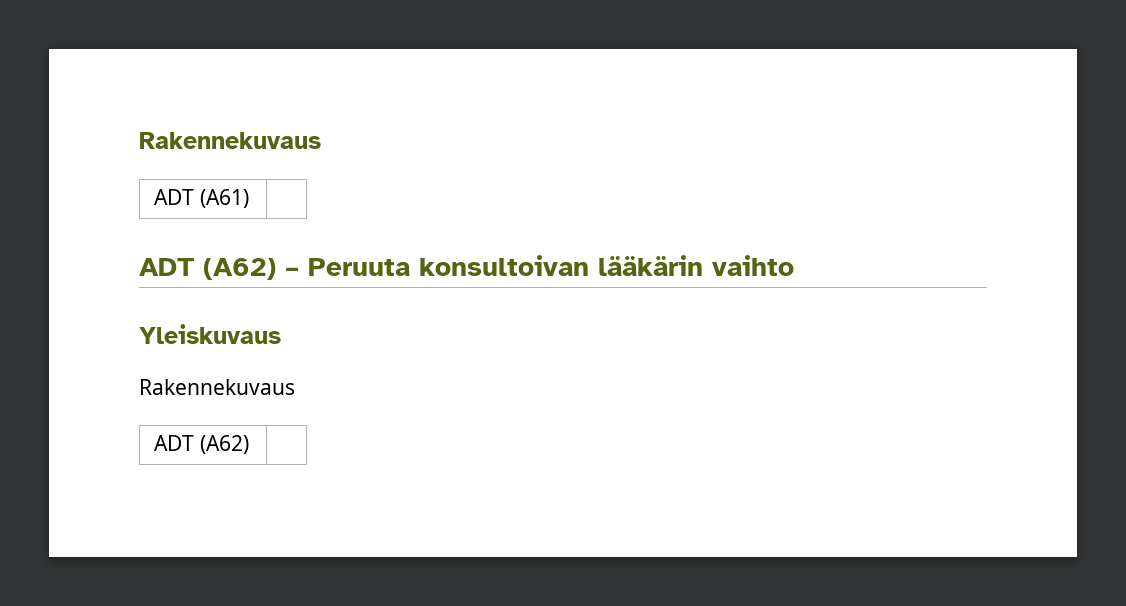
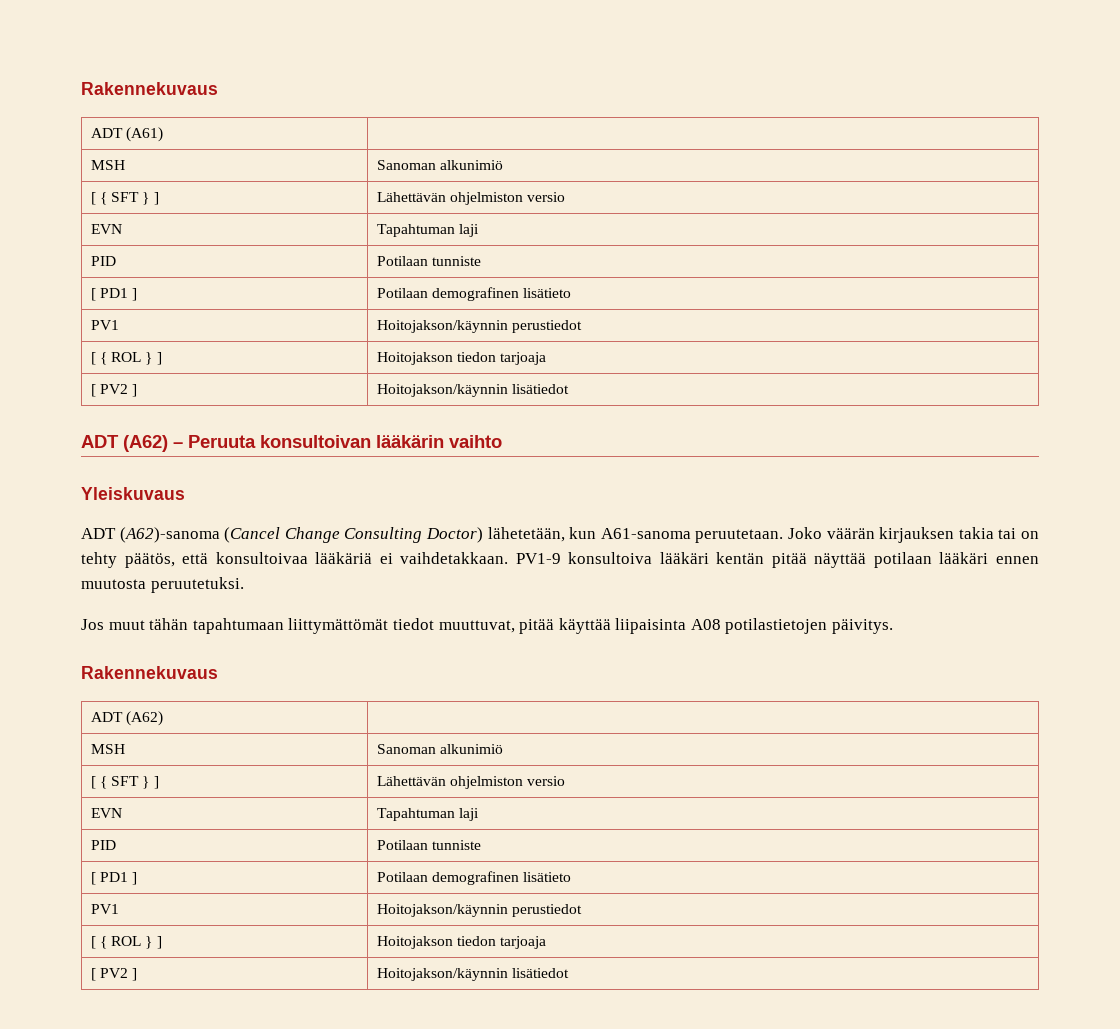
(249, 198) none -> [90,160,125,170] [376,160,504,170] [90,192,159,205] [376,192,566,205] [90,224,122,234] [376,224,480,237] [90,256,116,266] [376,256,482,266] [90,288,138,301] [376,287,572,301] [90,320,119,330] [376,320,583,333] [90,352,162,365] [376,352,547,365] [90,384,138,397] [376,384,570,397] // MSH | Sanoman alkunimiö // [ { SFT } ] | Lähettävän ohjelmiston versio // EVN | Tapahtuman laji // PID | Potilaan tunniste // [ PD1 ] | Potilaan demografinen lisätieto // PV1 | Hoitojakson/käynnin perustiedot // [ { ROL } ] | Hoitojakson tiedon tarjoaja // [ PV2 ] | Hoitojakson/käynnin lisätiedot
[139,379,295,395] [153,435,249,454] Rakennekuvaus // ADT (A62) | -> [81,527,1040,543] [81,552,1039,568] [81,577,244,593] [81,618,894,634] [81,666,218,679] [90,711,164,726] [90,744,125,754] [376,744,504,754] [90,776,159,789] [376,776,566,789] [90,808,122,818] [376,808,480,821] [90,840,116,850] [376,840,482,850] [90,872,138,885] [376,871,572,885] [90,904,119,914] [376,904,583,917] [90,936,162,949] [376,936,547,949] [90,968,138,981] [376,968,570,981] ADT (A62)-sanoma (Cancel Change Consulting Doctor) lähetetään, kun A61-sanoma peruutetaan. Joko väärän kirjauksen takia tai on tehty päätös, että konsultoivaa lääkäriä ei vaihdetakkaan. PV1-9 konsultoiva lääkäri kentän pitää näyttää potilaan lääkäri ennen muutosta peruutetuksi. // Jos muut tähän tapahtumaan liittymättömät tiedot muuttuvat, pitää käyttää liipaisinta A08 potilastietojen päivitys. // Rakennekuvaus // ADT (A62) | // MSH | Sanoman alkunimiö // [ { SFT } ] | Lähettävän ohjelmiston versio // EVN | Tapahtuman laji // PID | Potilaan tunniste // [ PD1 ] | Potilaan demografinen lisätieto // PV1 | Hoitojakson/käynnin perustiedot // [ { ROL } ] | Hoitojakson tiedon tarjoaja // [ PV2 ] | Hoitojakson/käynnin lisätiedot

